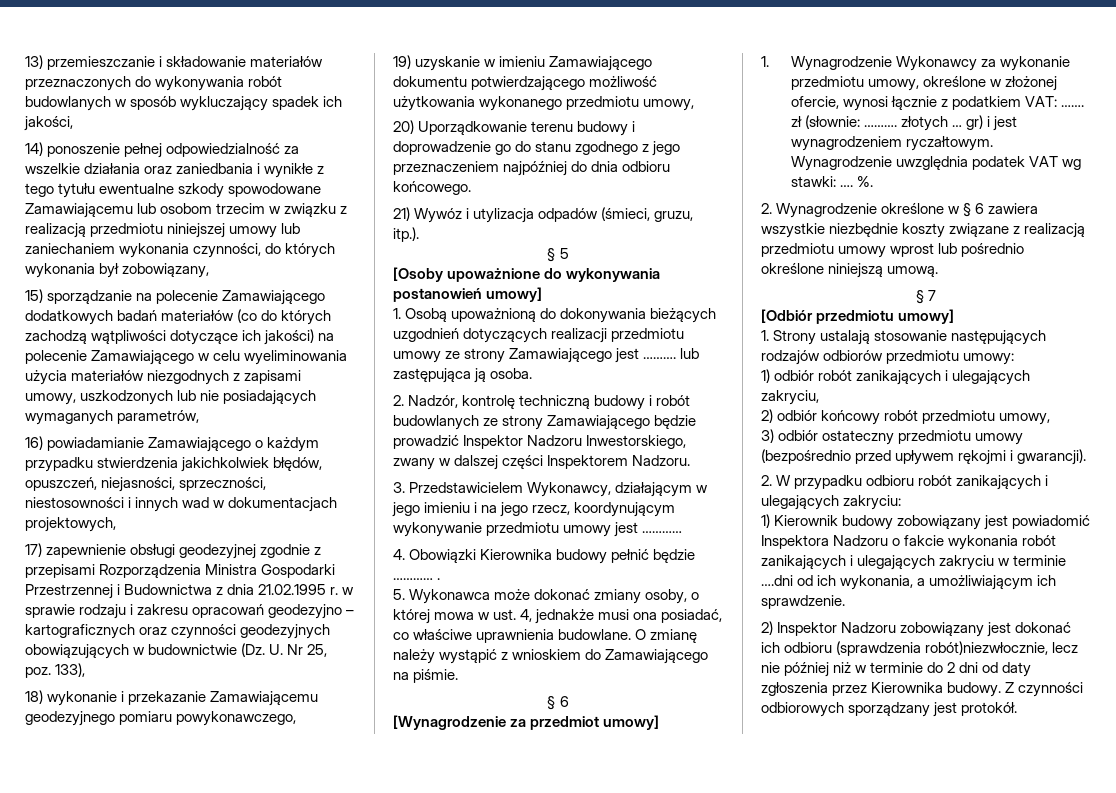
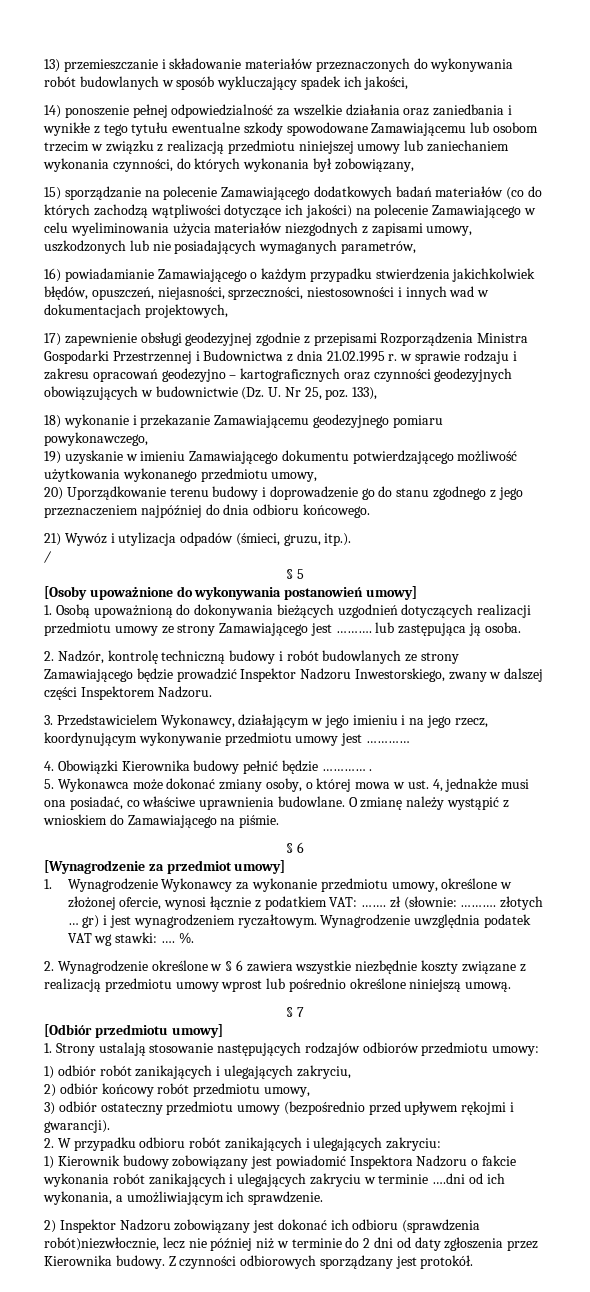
(419, 234) none -> [44,551,52,563] // /

